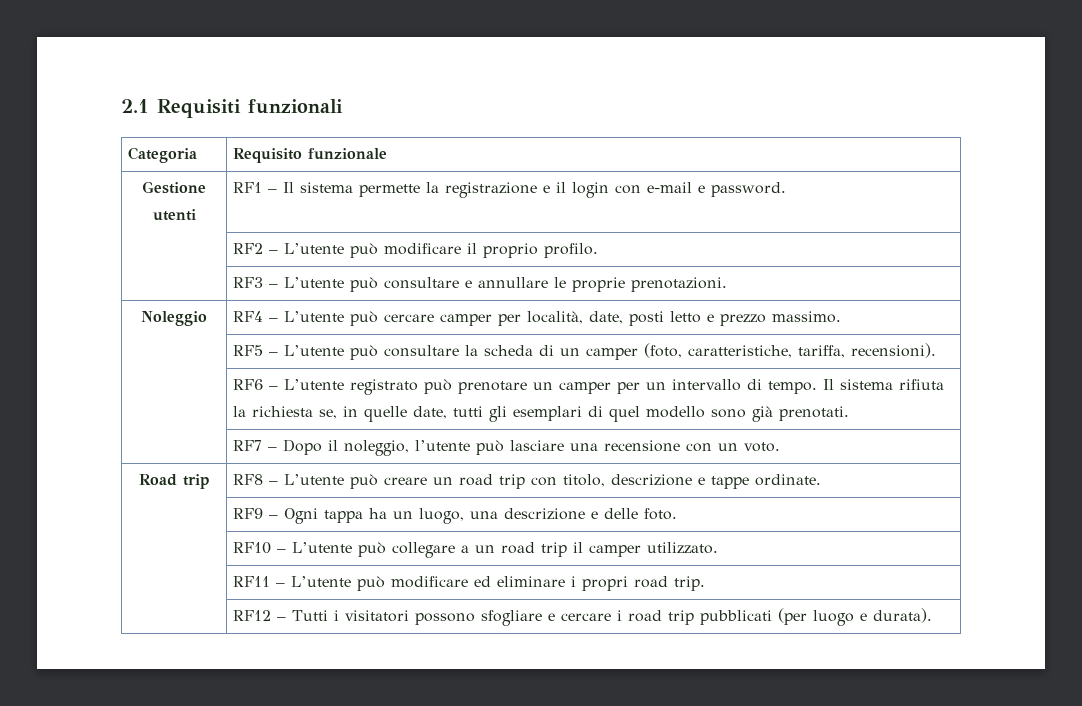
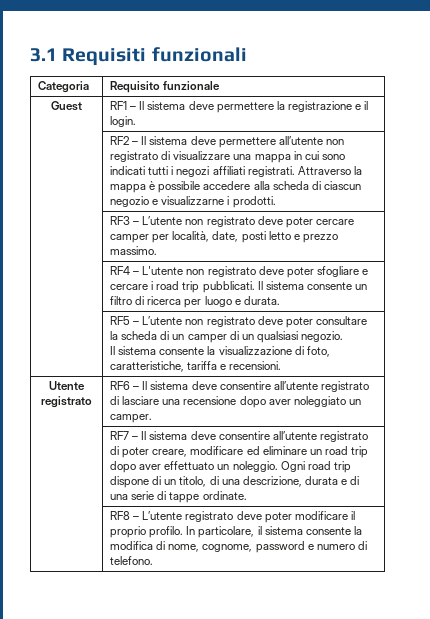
[121,99,149,113] 2.1 -> [30,48,57,62] 3.1
[142,181,206,194] [152,209,196,221] Gestione utenti -> [51,101,82,111] Guest
[359,184,421,197] permette -> [188,101,274,113] deve permettere
[572,182,787,198] [233,243,599,258] [233,277,728,292] [141,311,207,326] [233,311,379,326] login con e-mail e password. // | RF2 – L’utente può modificare il proprio profilo. // | RF3 – L’utente può consultare e annullare le proprie prenotazioni. // Noleggio | RF4 – L’utente può -> [110,116,137,127] [110,136,344,148] [110,151,345,163] [110,166,362,177] [110,181,361,193] [110,196,276,208] [110,216,313,228] login. // | RF2 – Il sistema deve permettere all’utente non registrato di visualizzare una mappa in cui sono indicati tutti i negozi affiliati registrati. Attraverso la mappa è possibile accedere alla scheda di ciascun negozio e visualizzarne i prodotti. // | RF3 – L’utente non registrato deve poter
(842, 317) none -> [110,266,368,278] [110,281,367,293] [110,296,280,308] // | RF4 – L'utente non registrato deve poter sfogliare e cercare i road trip pubblicati. Il sistema consente un filtro di ricerca per luogo e durata.
[350,345,379,360] può -> [185,316,313,328] non registrato deve poter
[644,343,937,358] [233,379,945,395] [233,406,850,422] [233,439,781,456] [138,474,210,489] [233,474,822,489] [233,508,678,524] [233,542,719,558] [233,576,706,591] [233,608,933,626] (foto, caratteristiche, tariffa, recensioni). // | RF6 – L’utente registrato può prenotare un camper per un intervallo di tempo. Il sistema rifiuta la richiesta se, in quelle date, tutti gli esemplari di quel modello sono già prenotati. // | RF7 – Dopo il noleggio, l’utente può lasciare una recensione con un voto. // Road trip | RF8 – L’utente può creare un road trip con titolo, descrizione e tappe ordinate. // | RF9 – Ogni tappa ha un luogo, una descrizione e delle foto. // | RF10 – L’utente può collegare a un road trip il camper utilizzato. // | RF11 – L’utente può modificare ed eliminare i propri road trip. // | RF12 – Tutti i visitatori possono sfogliare e cercare i road trip pubblicati (per luogo e durata). -> [229,331,343,343] [110,346,330,357] [110,361,282,372] [49,381,85,390] [41,396,92,408] [110,381,369,392] [110,396,361,408] [110,414,153,423] [110,431,368,442] [110,446,368,458] [110,461,351,473] [110,476,360,488] [110,491,247,503] [110,511,355,523] [110,526,362,538] [110,541,367,553] [110,556,154,565] di un qualsiasi negozio. // Il sistema consente la visualizzazione di foto, caratteristiche, tariffa e recensioni. // Utente registrato | RF6 – Il sistema deve consentire all’utente registrato di lasciare una recensione dopo aver noleggiato un camper. // | RF7 – Il sistema deve consentire all’utente registrato di poter creare, modificare ed eliminare un road trip dopo aver effettuato un noleggio. Ogni road trip dispone di un titolo, di una descrizione, durata e di una serie di tappe ordinate. // | RF8 – L’utente registrato deve poter modificare il proprio profilo. In particolare, il sistema consente la modifica di nome, cognome, password e numero di telefono.

